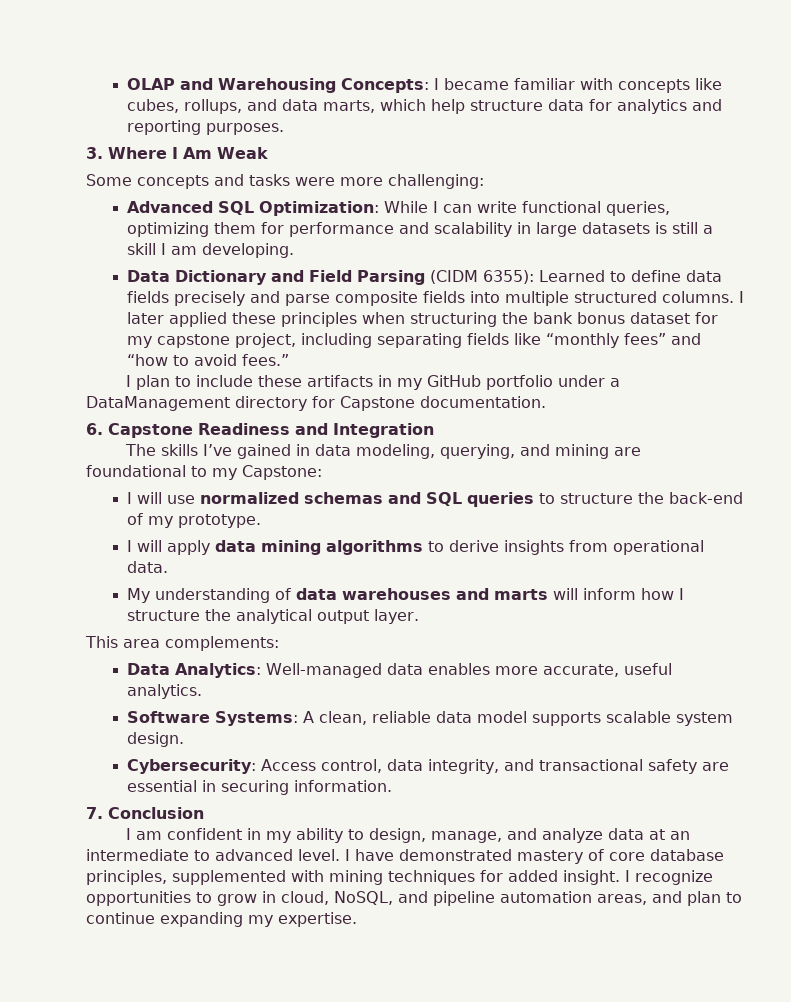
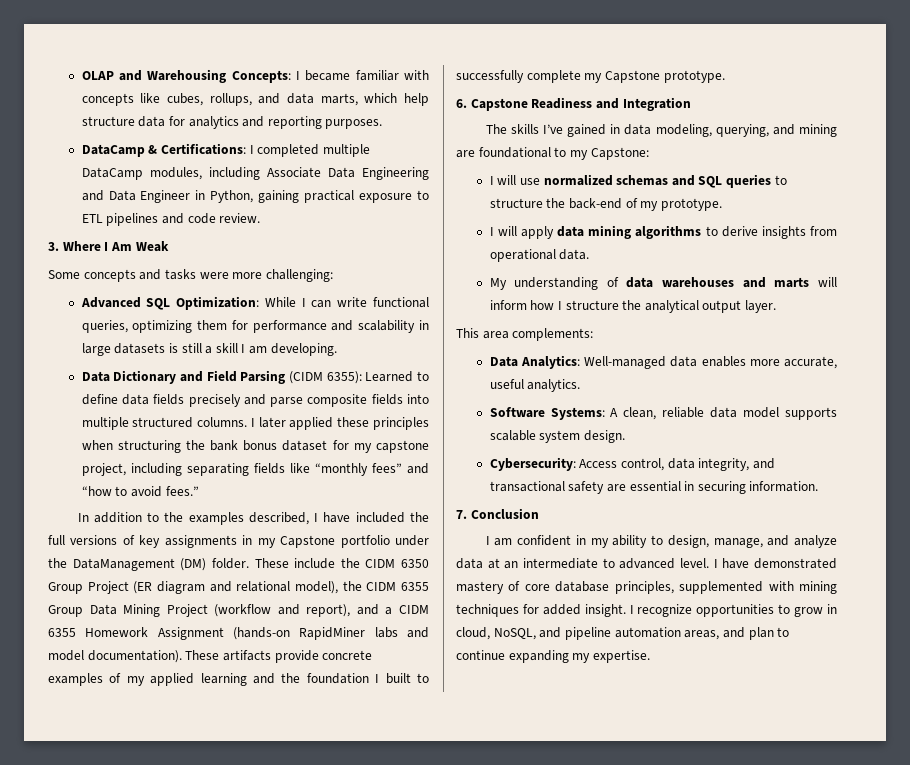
(285, 129) none -> [81,143,370,157] [81,167,429,180] [81,190,429,203] [81,213,261,226] // DataCamp & Certifications: I completed multiple DataCamp modules, including Associate Data Engineering and Data Engineer in Python, gaining practical exposure to ETL pipelines and code review.
[126,375,482,390] I plan to include these artifacts in my GitHub -> [77,512,429,525] [48,535,336,548] In addition to the examples described, I have included the full versions of key assignments in my Capstone
[610,378,621,387] [86,396,546,411] a DataManagement directory for Capstone documentation. -> [48,558,429,571] [48,581,430,594] [48,604,429,617] [48,627,429,640] [48,650,373,663] [48,673,429,686] [456,70,725,83] the DataManagement (DM) folder. These include the CIDM 6350 Group Project (ER diagram and relational model), the CIDM 6355 Group Data Mining Project (workflow and report), and a CIDM 6355 Homework Assignment (hands-on RapidMiner labs and model documentation). These artifacts provide concrete examples of my applied learning and the foundation I built to successfully complete my Capstone prototype.

